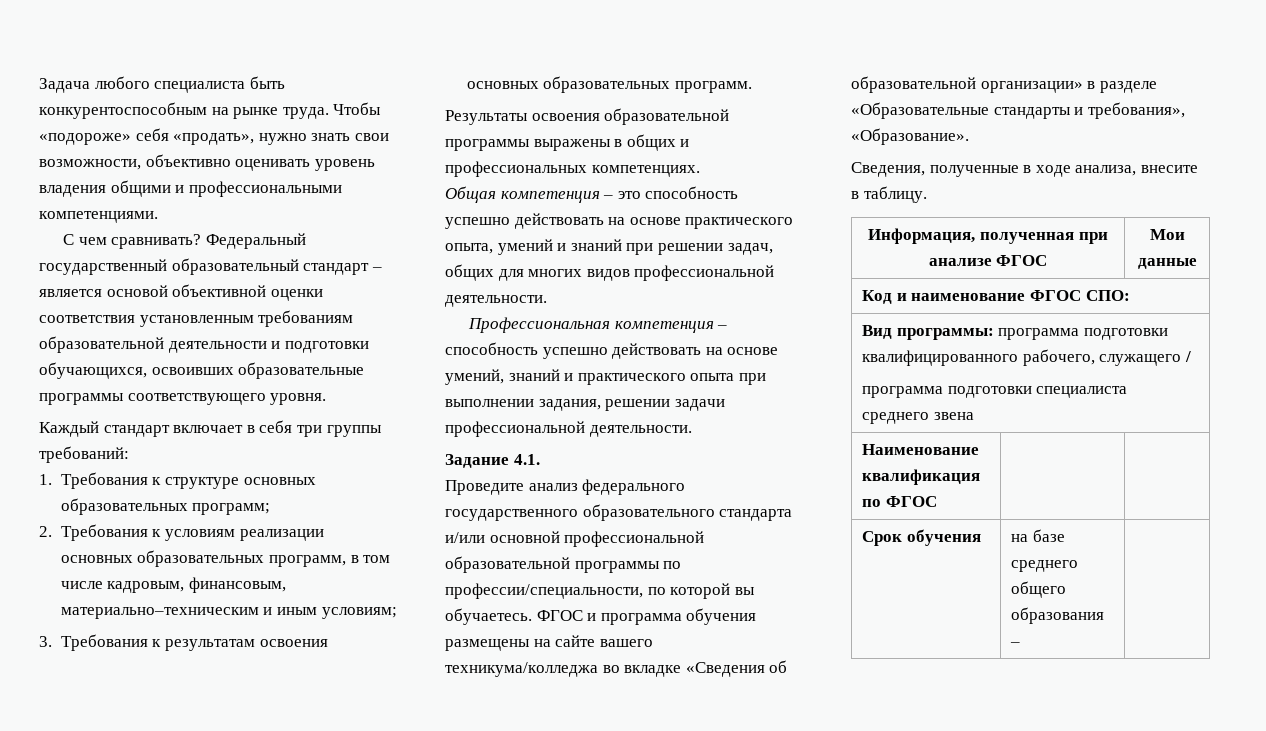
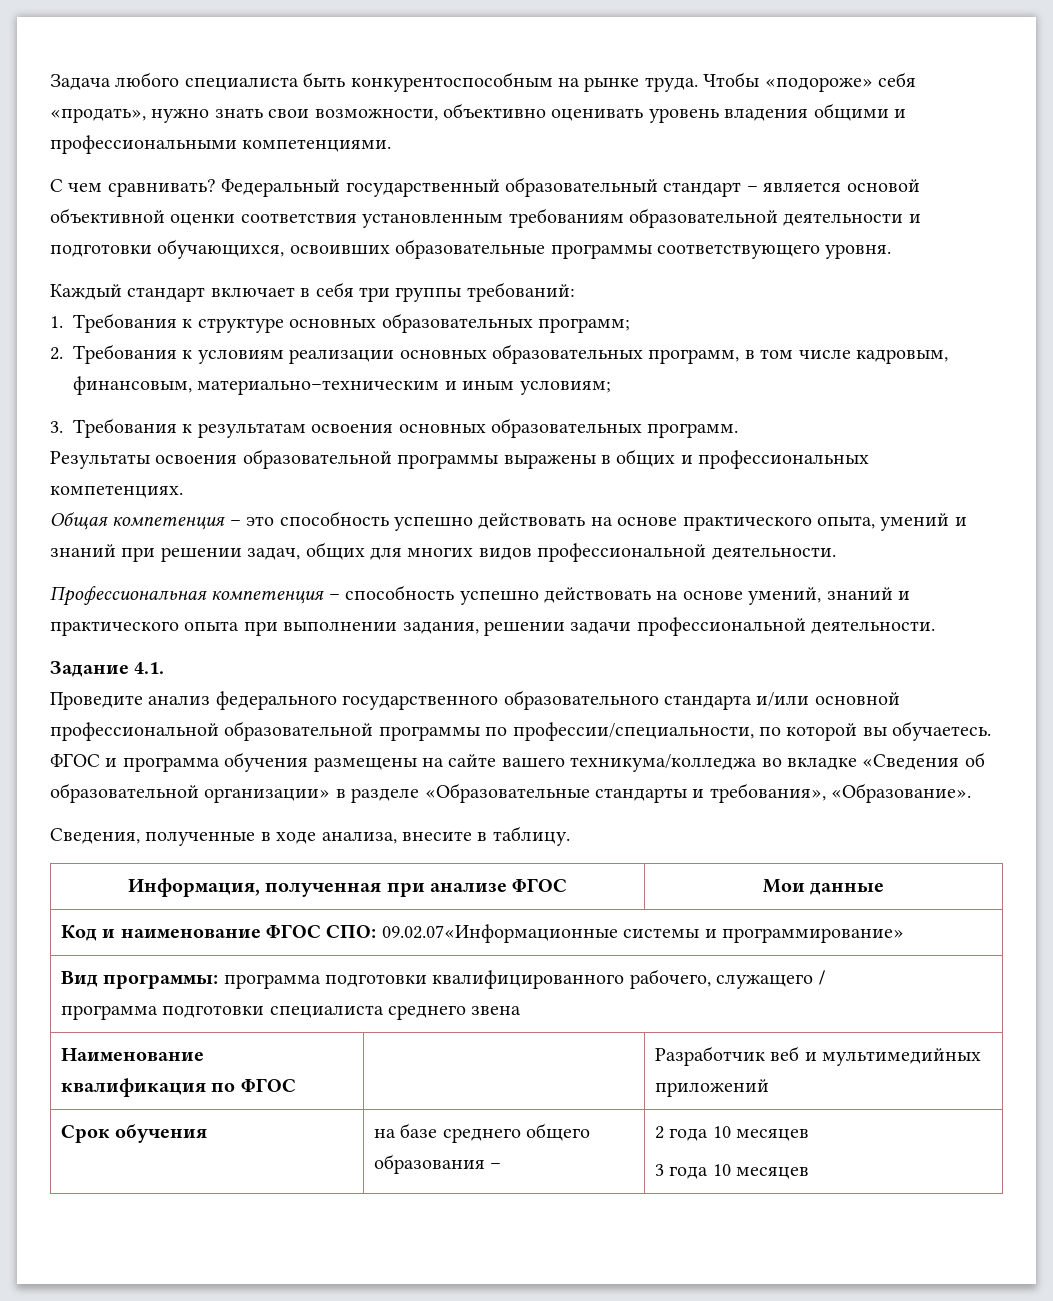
(1130, 295) none -> [381,924,904,943] 09.02.07«Информационные системы и программирование»
(937, 501) none -> [654,1046,981,1066] [654,1079,769,1097] Разработчик веб и мультимедийных приложений
(1021, 644) none -> [654,1126,809,1141] [654,1164,809,1179] 2 года 10 месяцев // 3 года 10 месяцев

